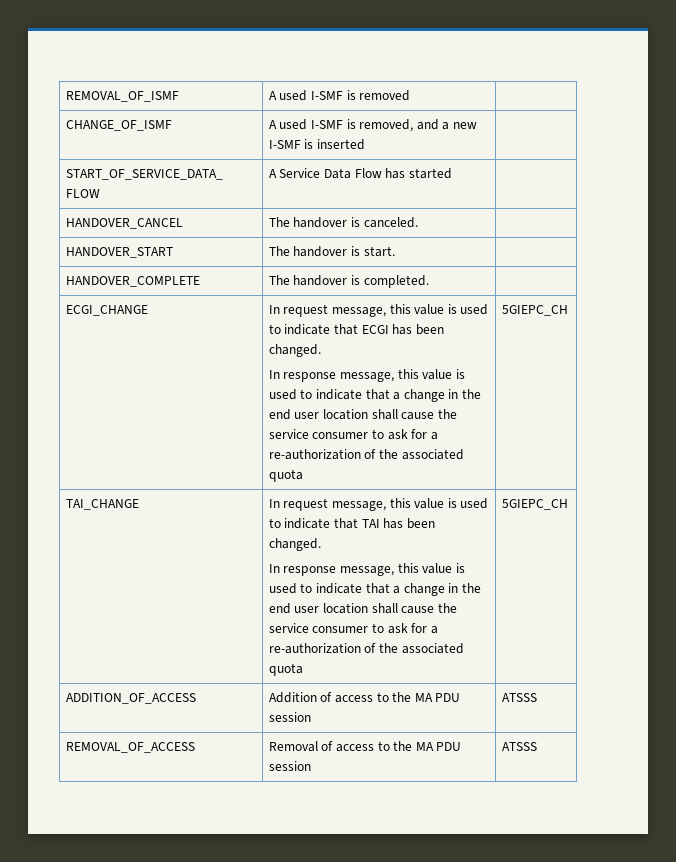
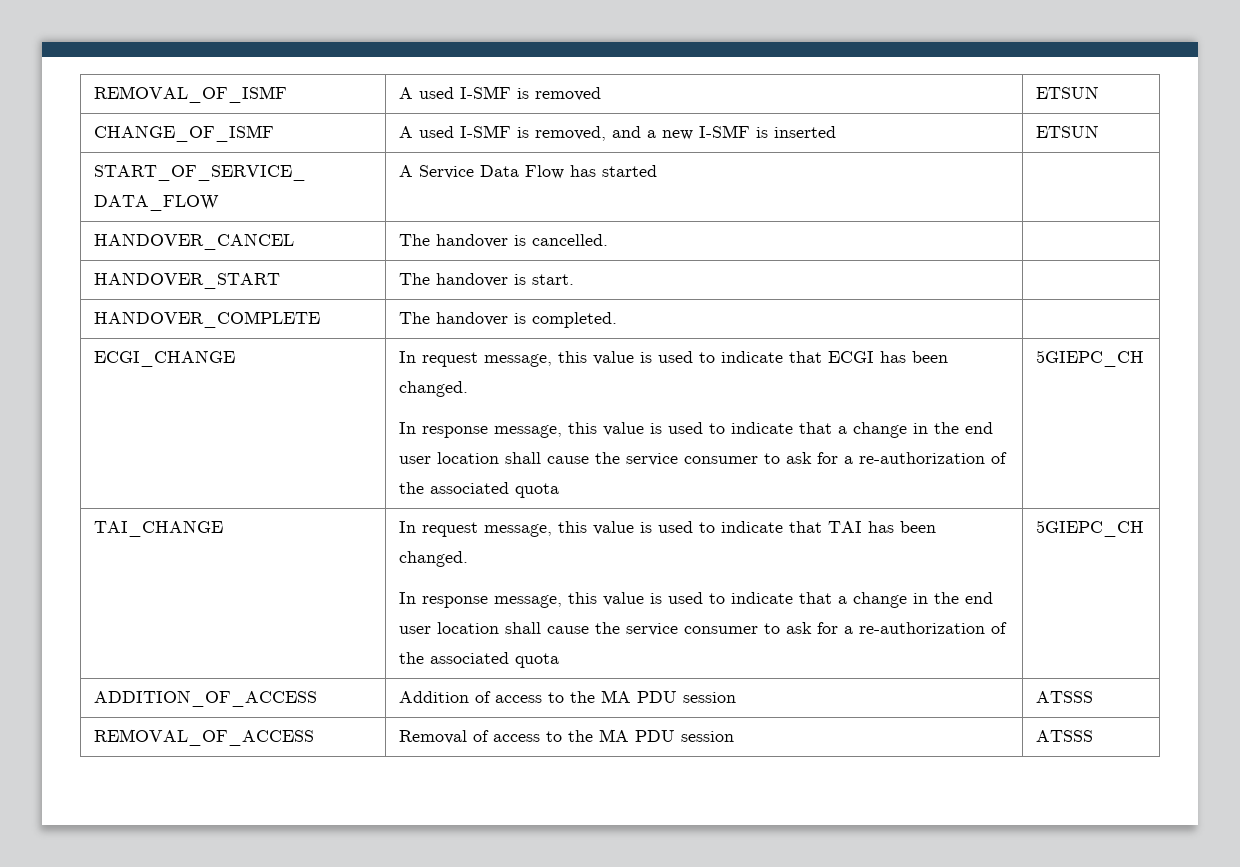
(411, 95) none -> [1035,86,1099,99] ETSUN
(365, 144) none -> [1035,125,1099,138] ETSUN
[363,217,418,228] canceled. -> [531,234,608,246] cancelled.

